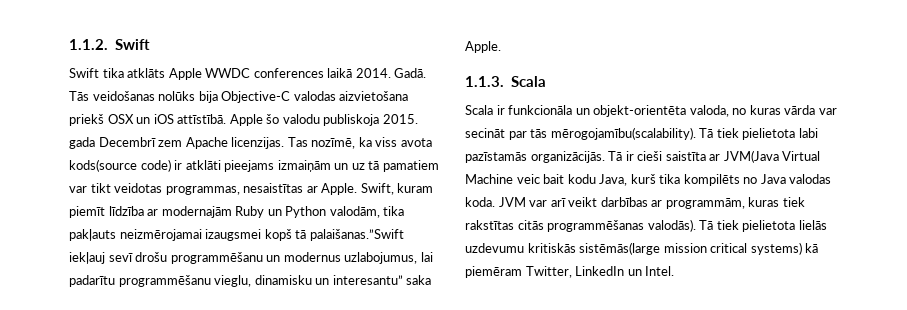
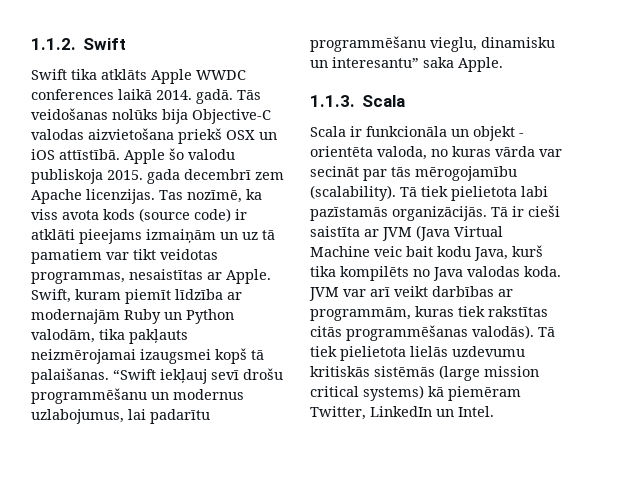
[394,68,427,78] Gadā. -> [196,89,233,104] gadā.
[98,137,156,147] Decembrī -> [184,169,251,180] decembrī
[69,159,137,172] kods(source -> [103,208,190,222] kods (source
[309,229,404,241] palaišanas.”Swift -> [31,368,156,384] palaišanas. “Swift
[593,105,687,117] objekt-orientēta -> [473,126,524,141] [310,146,373,157] objekt - orientēta
[550,127,696,140] mērogojamību(scalability). -> [415,166,517,181] [310,185,396,201] mērogojamību (scalability).
[723,150,779,163] JVM(Java -> [382,225,450,241] JVM (Java
[579,242,661,255] sistēmās(large -> [374,365,480,381] sistēmās (large

